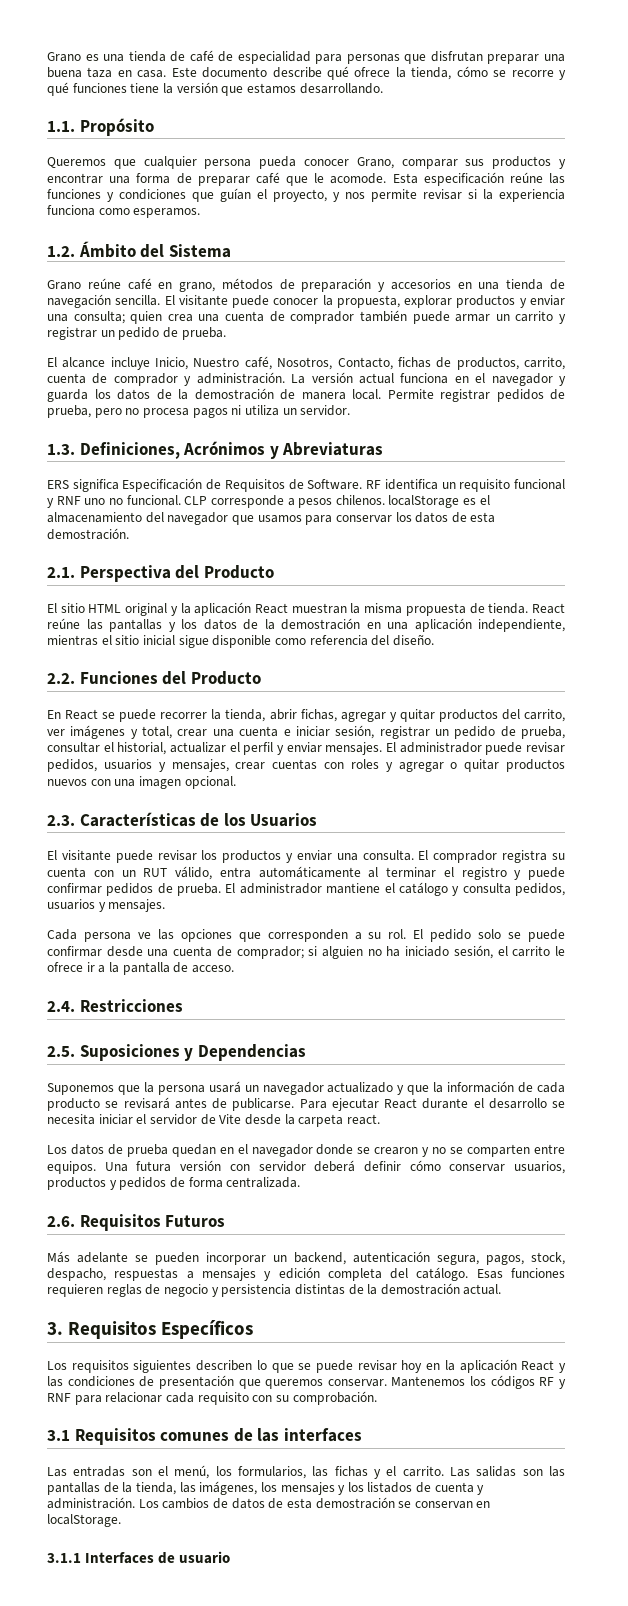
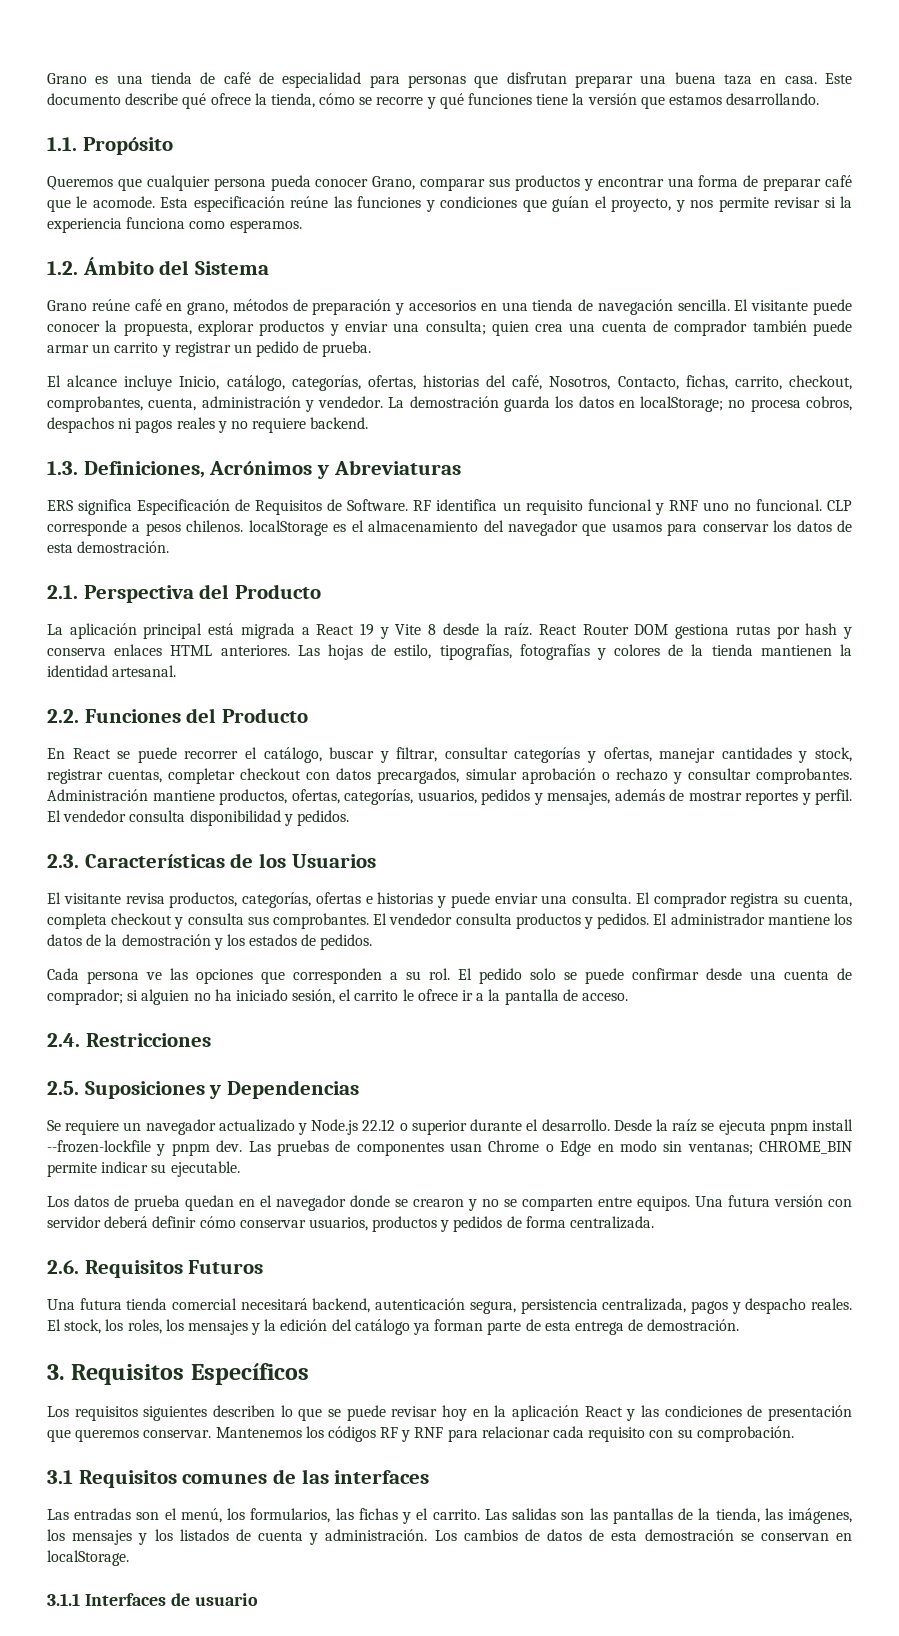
[193,356,565,370] [47,372,566,386] [47,388,565,402] [47,405,351,418] Nuestro café, Nosotros, Contacto, fichas de productos, carrito, cuenta de comprador y administración. La versión actual funciona en el navegador y guarda los datos de la demostración de manera local. Permite registrar pedidos de prueba, pero no procesa pagos ni utiliza un servidor. -> [226,375,852,391] [47,396,853,412] [47,417,369,433] catálogo, categorías, ofertas, historias del café, Nosotros, Contacto, fichas, carrito, checkout, comprobantes, cuenta, administración y vendedor. La demostración guarda los datos en localStorage; no procesa cobros, despachos ni pagos reales y no requiere backend.
[47,602,566,616] [47,618,565,632] [47,634,434,648] El sitio HTML original y la aplicación React muestran la misma propuesta de tienda. React reúne las pantallas y los datos de la demostración en una aplicación independiente, mientras el sitio inicial sigue disponible como referencia del diseño. -> [47,623,852,639] [47,644,852,660] [47,665,177,677] La aplicación principal está migrada a React 19 y Vite 8 desde la raíz. React Router DOM gestiona rutas por hash y conserva enlaces HTML anteriores. Las hojas de estilo, tipografías, fotografías y colores de la tienda mantienen la identidad artesanal.
[211,709,565,722] [47,725,565,739] [47,742,565,755] [47,759,565,772] [47,776,236,789] la tienda, abrir fichas, agregar y quitar productos del carrito, ver imágenes y total, crear una cuenta e iniciar sesión, registrar un pedido de prueba, consultar el historial, actualizar el perfil y enviar mensajes. El administrador puede revisar pedidos, usuarios y mensajes, crear cuentas con roles y agregar o quitar productos nuevos con una imagen opcional. -> [244,747,853,763] [47,768,853,784] [47,789,852,805] [47,810,349,826] el catálogo, buscar y filtrar, consultar categorías y ofertas, manejar cantidades y stock, registrar cuentas, completar checkout con datos precargados, simular aprobación o rechazo y consultar comprobantes. Administración mantiene productos, ofertas, categorías, usuarios, pedidos y mensajes, además de mostrar reportes y perfil. El vendedor consulta disponibilidad y pedidos.
[115,850,294,863] puede revisar los productos y -> [125,892,490,908] revisa productos, categorías, ofertas e historias y puede
[47,866,565,880] [47,882,566,896] [47,899,166,912] cuenta con un RUT válido, entra automáticamente al terminar el registro y puede confirmar pedidos de prueba. El administrador mantiene el catálogo y consulta pedidos, usuarios y mensajes. -> [803,894,852,907] [47,913,853,929] [47,934,373,950] cuenta, completa checkout y consulta sus comprobantes. El vendedor consulta productos y pedidos. El administrador mantiene los datos de la demostración y los estados de pedidos.
[47,1081,565,1095] [47,1097,565,1111] [47,1114,380,1127] Suponemos que la persona usará un navegador actualizado y que la información de cada producto se revisará antes de publicarse. Para ejecutar React durante el desarrollo se necesita iniciar el servidor de Vite desde la carpeta react. -> [47,1119,854,1135] [47,1140,852,1156] [47,1161,240,1177] Se requiere un navegador actualizado y Node.js 22.12 o superior durante el desarrollo. Desde la raíz se ejecuta pnpm install --frozen-lockfile y pnpm dev. Las pruebas de componentes usan Chrome o Edge en modo sin ventanas; CHROME_BIN permite indicar su ejecutable.
[47,1251,565,1265] [47,1267,566,1281] [47,1283,502,1297] Más adelante se pueden incorporar un backend, autenticación segura, pagos, stock, despacho, respuestas a mensajes y edición completa del catálogo. Esas funciones requieren reglas de negocio y persistencia distintas de la demostración actual. -> [47,1298,853,1314] [47,1319,740,1335] Una futura tienda comercial necesitará backend, autenticación segura, persistencia centralizada, pagos y despacho reales. El stock, los roles, los mensajes y la edición del catálogo ya forman parte de esta entrega de demostración.

